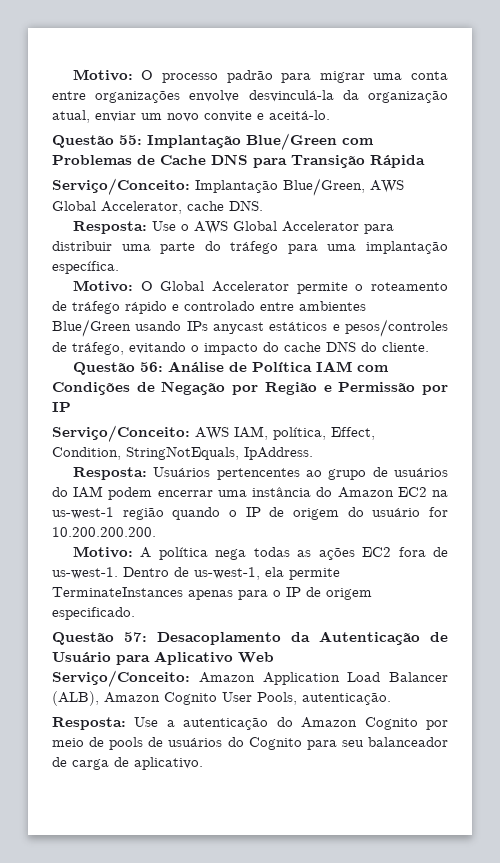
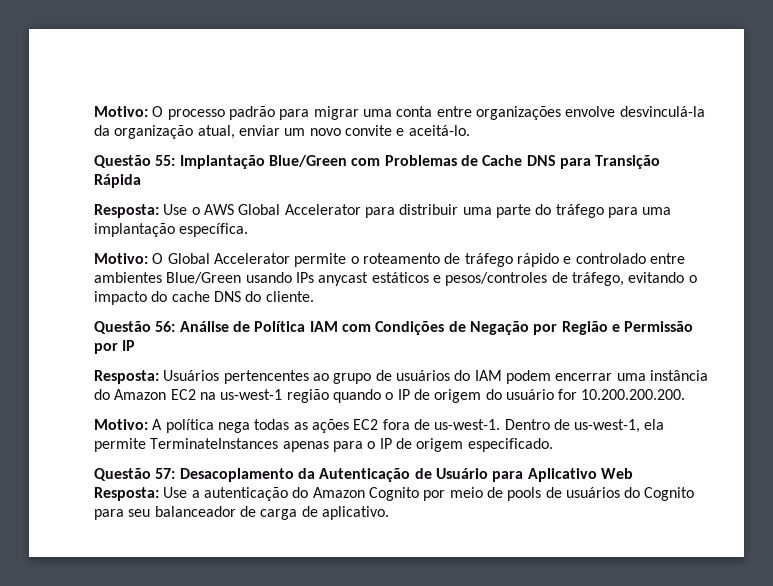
[52,178,404,196] [52,200,263,214] // Serviço/Conceito: Implantação Blue/Green, AWS Global Accelerator, cache DNS. -> (141, 181) none
[52,425,375,442] [52,446,313,460] // Serviço/Conceito: AWS IAM, política, Effect, Condition, StringNotEquals, IpAddress. -> (136, 345) none
[52,670,448,687] [52,691,391,706] // Serviço/Conceito: Amazon Application Load Balancer (ALB), Amazon Cognito User Pools, autenticação. -> (633, 473) none

